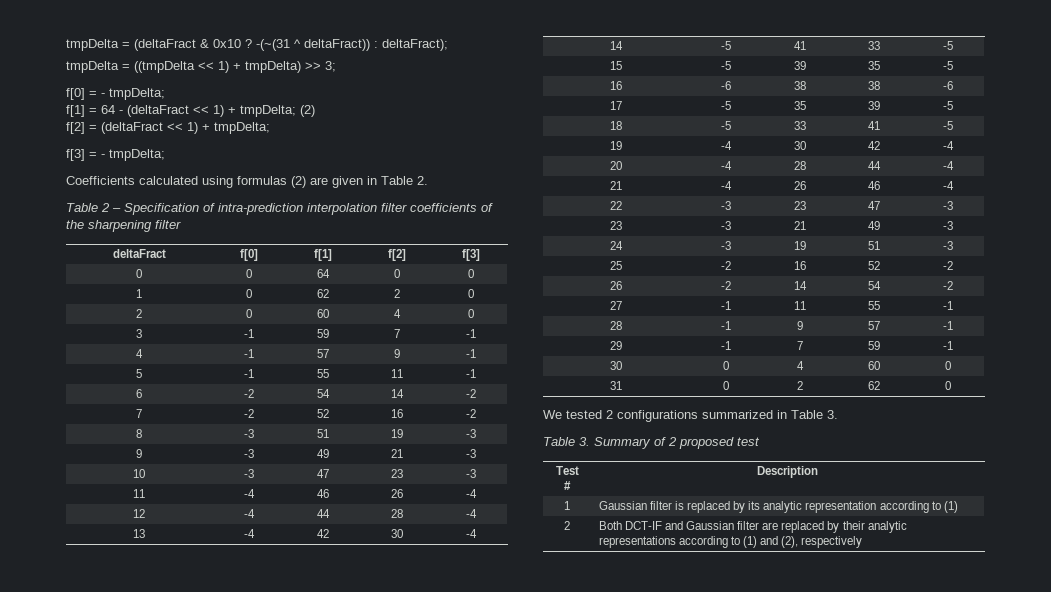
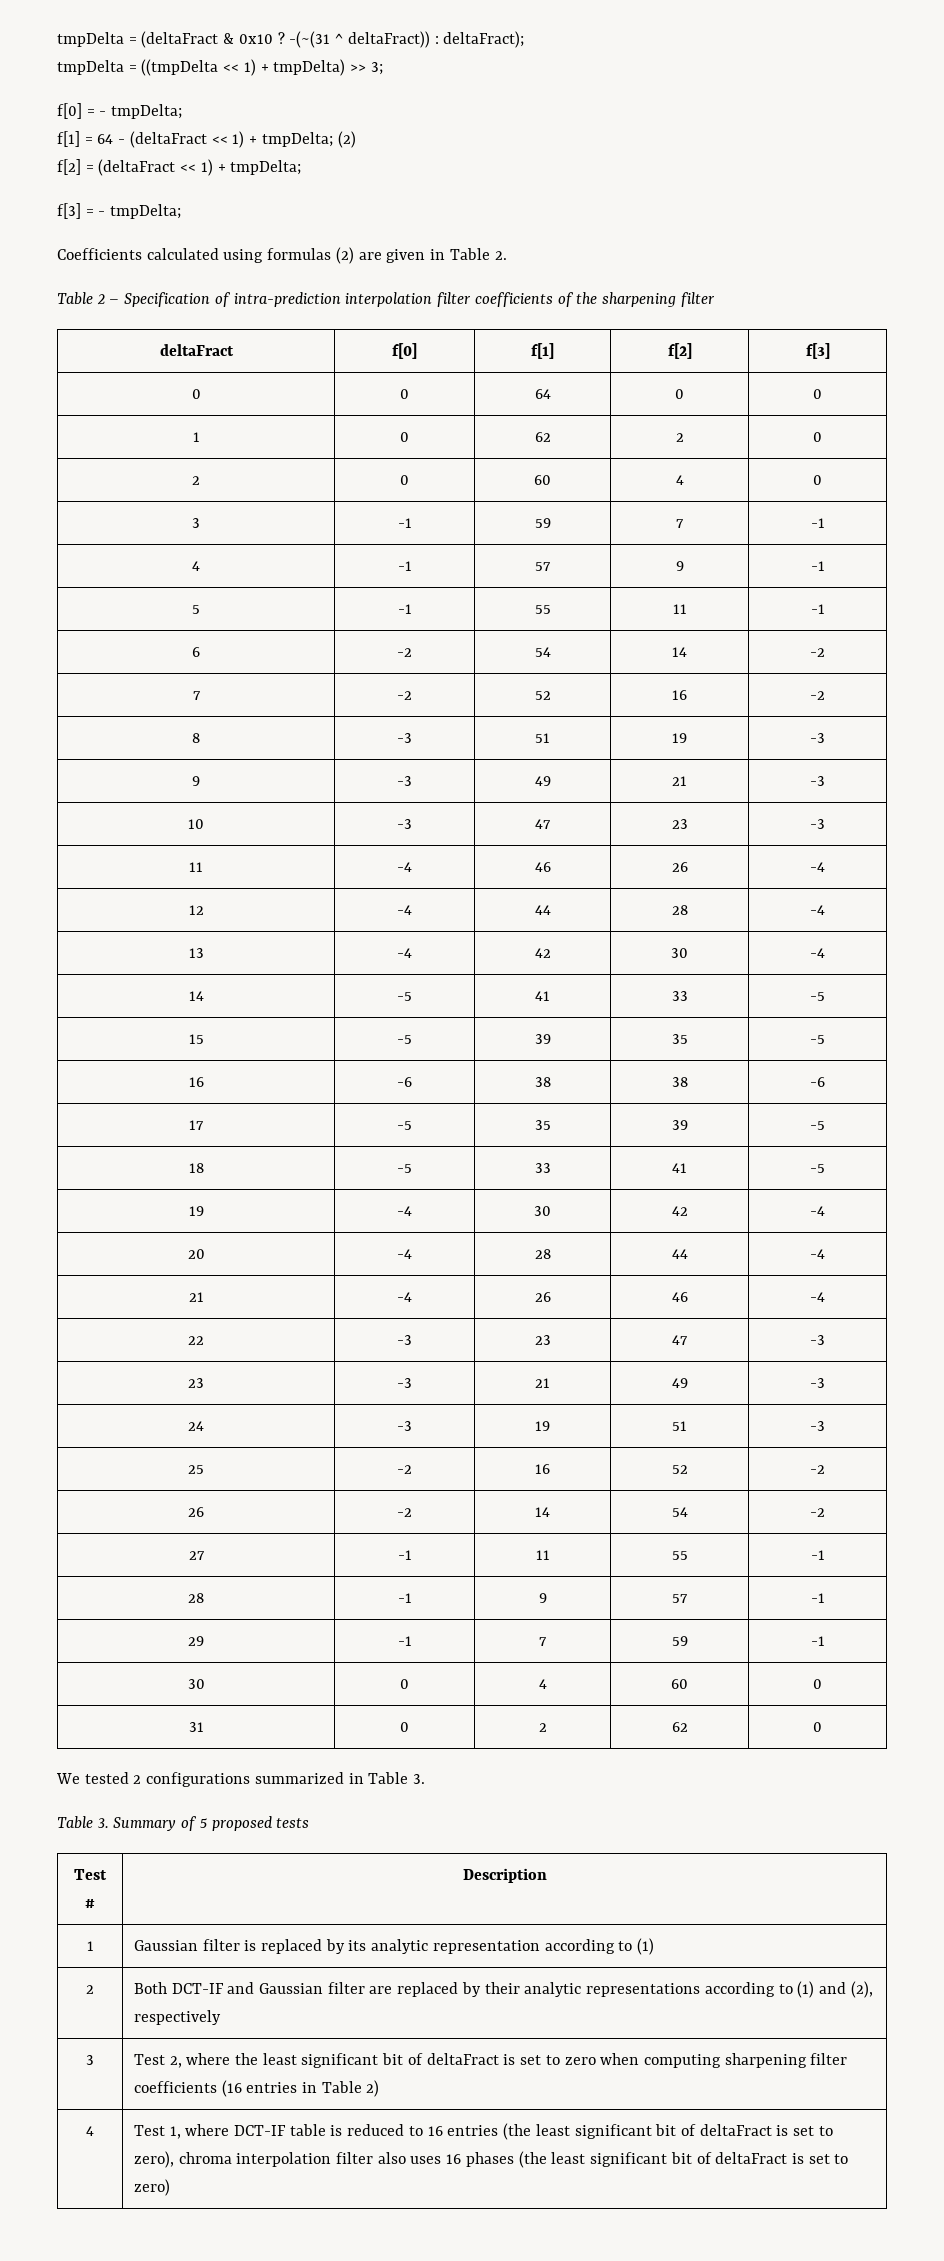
[668,437,760,449] 2 proposed test -> [199,1816,310,1831] 5 proposed tests
(863, 542) none -> [86,2055,94,2065] [133,2053,848,2068] [133,2080,380,2097] [86,2126,94,2136] [133,2123,833,2140] [133,2151,849,2168] [133,2179,170,2196] // 3 | Test 2, where the least significant bit of deltaFract is set to zero when computing sharpening filter coefficients (16 entries in Table 2) // 4 | Test 1, where DCT-IF table is reduced to 16 entries (the least significant bit of deltaFract is set to zero), chroma interpolation filter also uses 16 phases (the least significant bit of deltaFract is set to zero)

